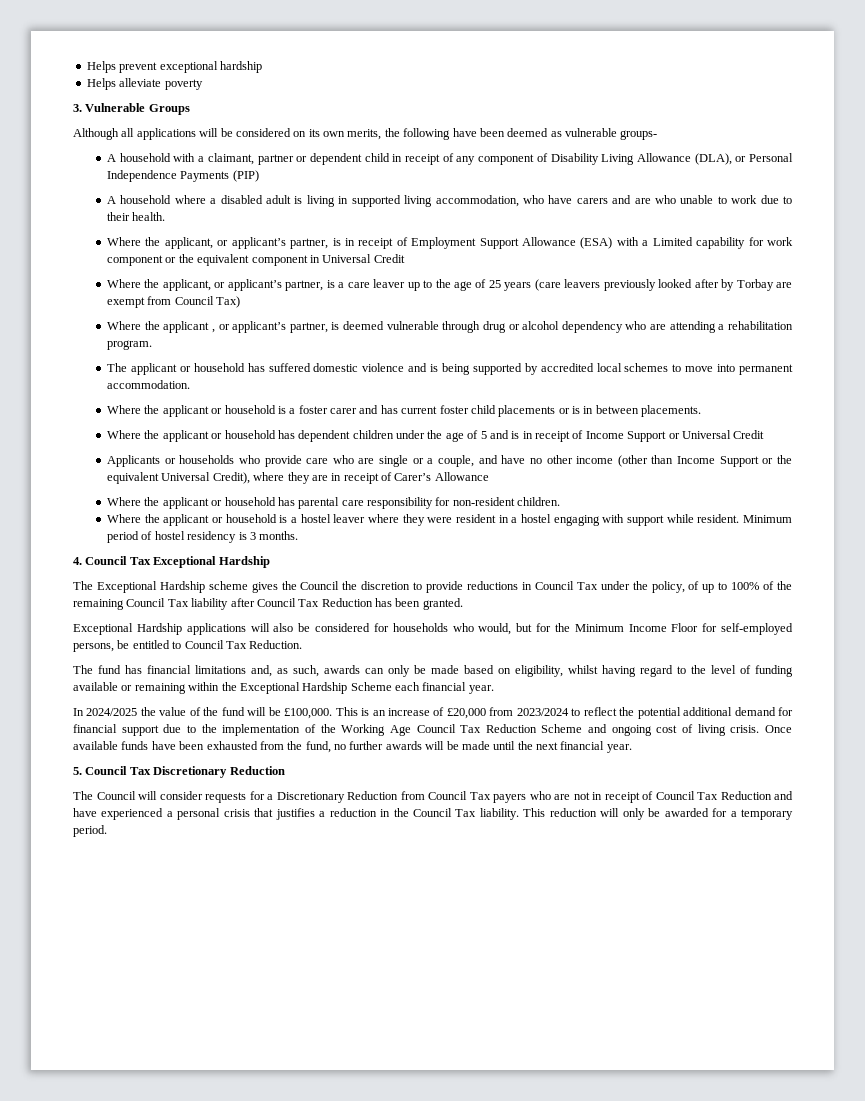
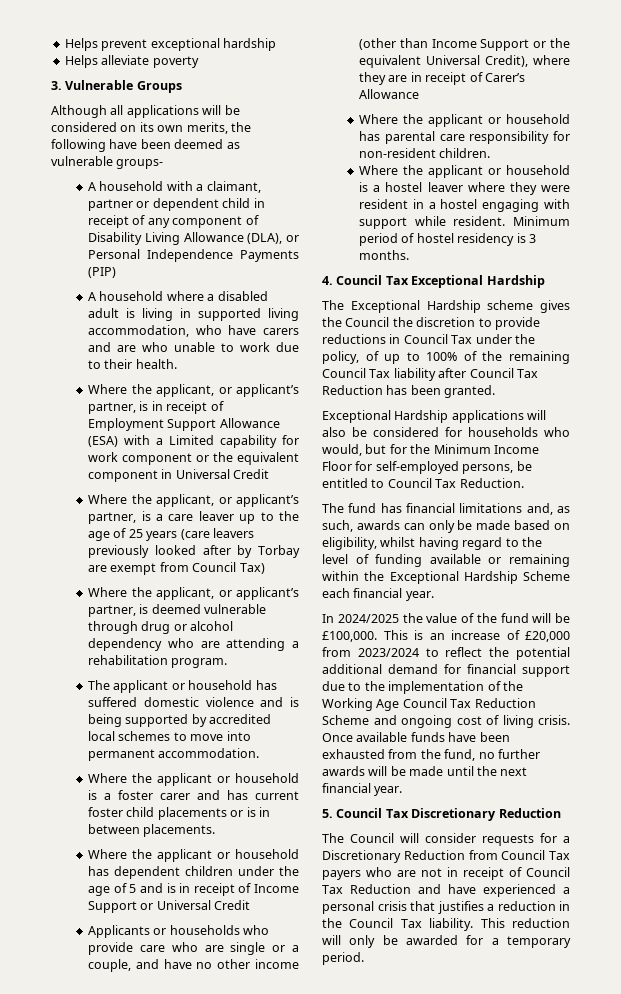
[163,321,215,333] applicant , -> [156,587,215,600] applicant,

